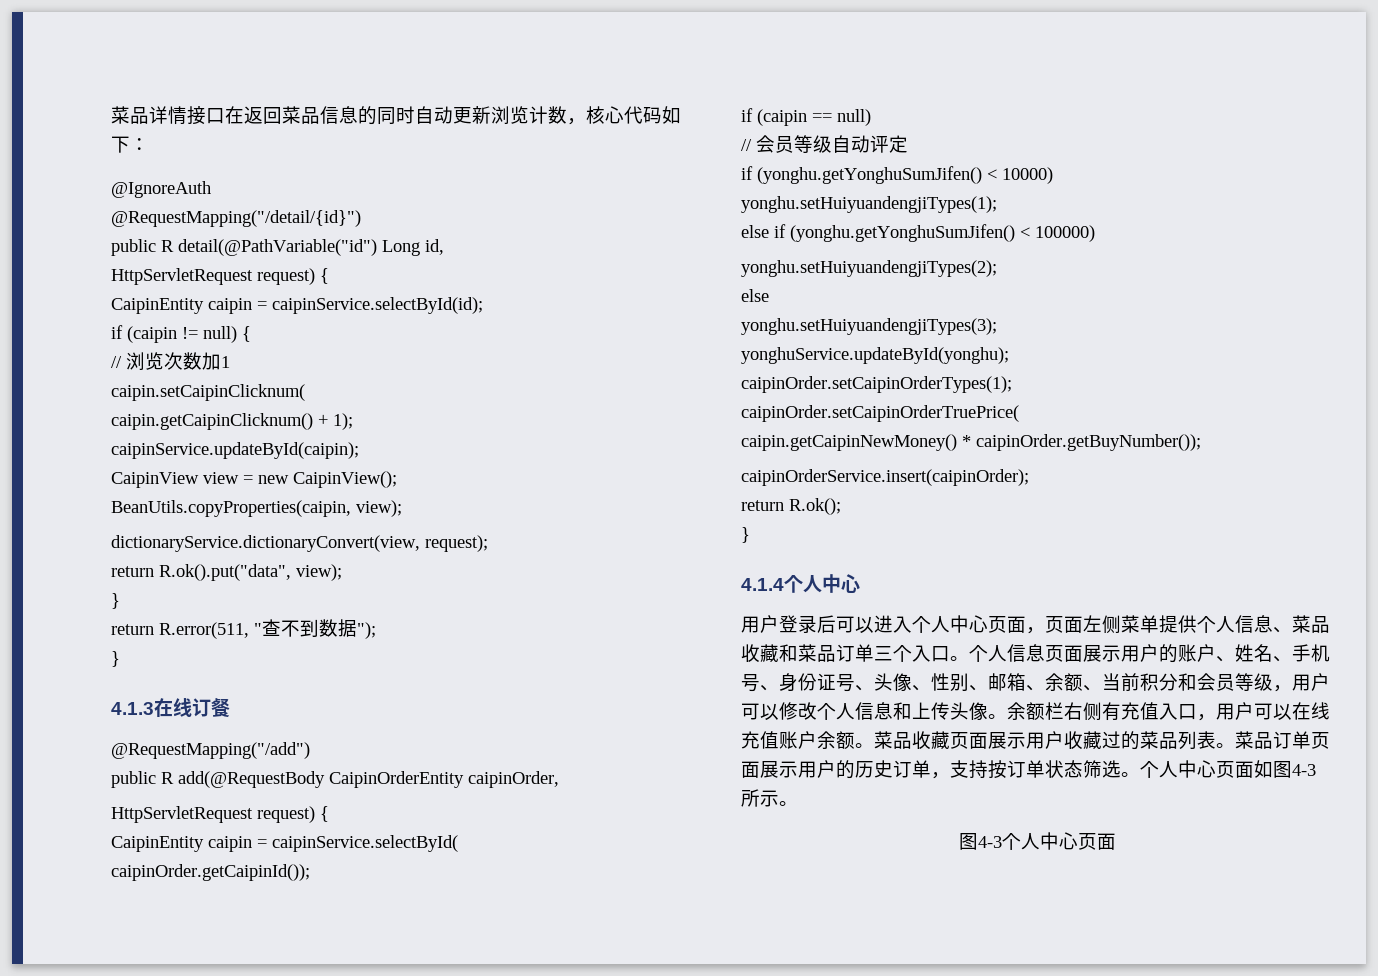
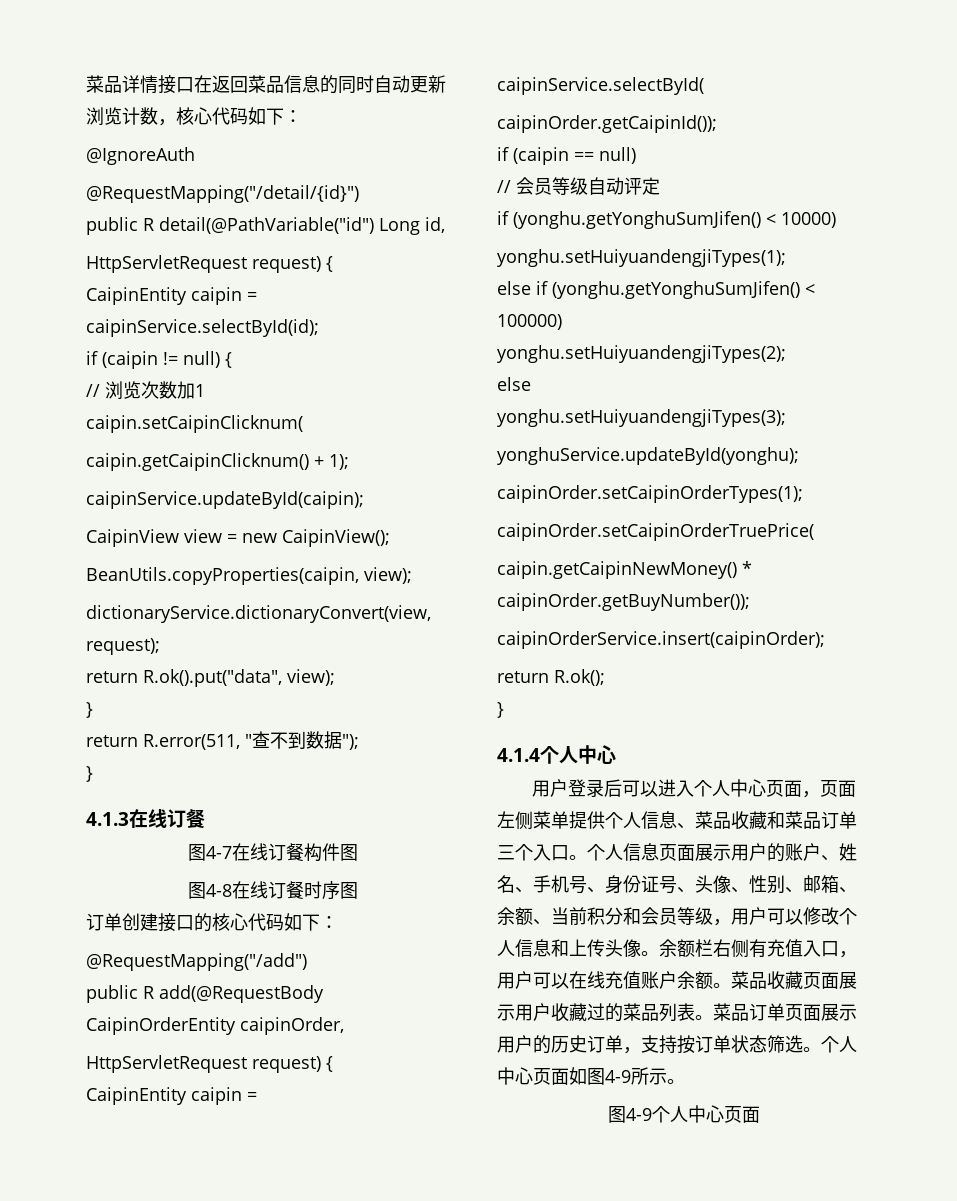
(230, 707) none -> [188,843,358,862] [188,881,358,900] [86,913,338,932] // 图4-7在线订餐构件图 // 图4-8在线订餐时序图 // 订单创建接口的核心代码如下：
[1292,764,1316,776] 4-3 -> [605,1070,631,1083] 4-9
[977,836,1002,848] 4-3 -> [626,1108,652,1121] 4-9

